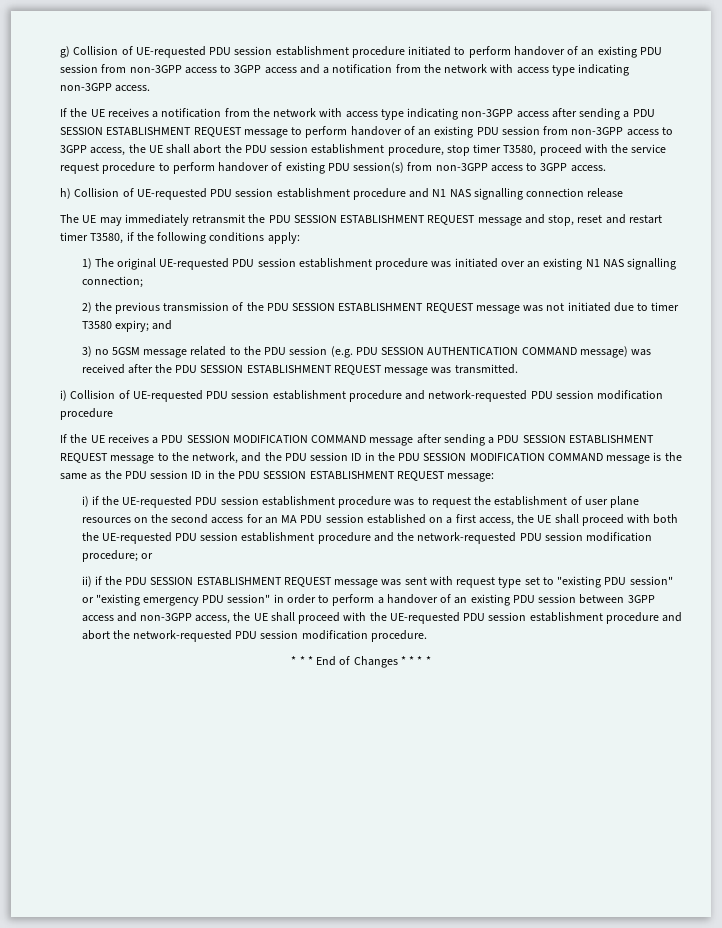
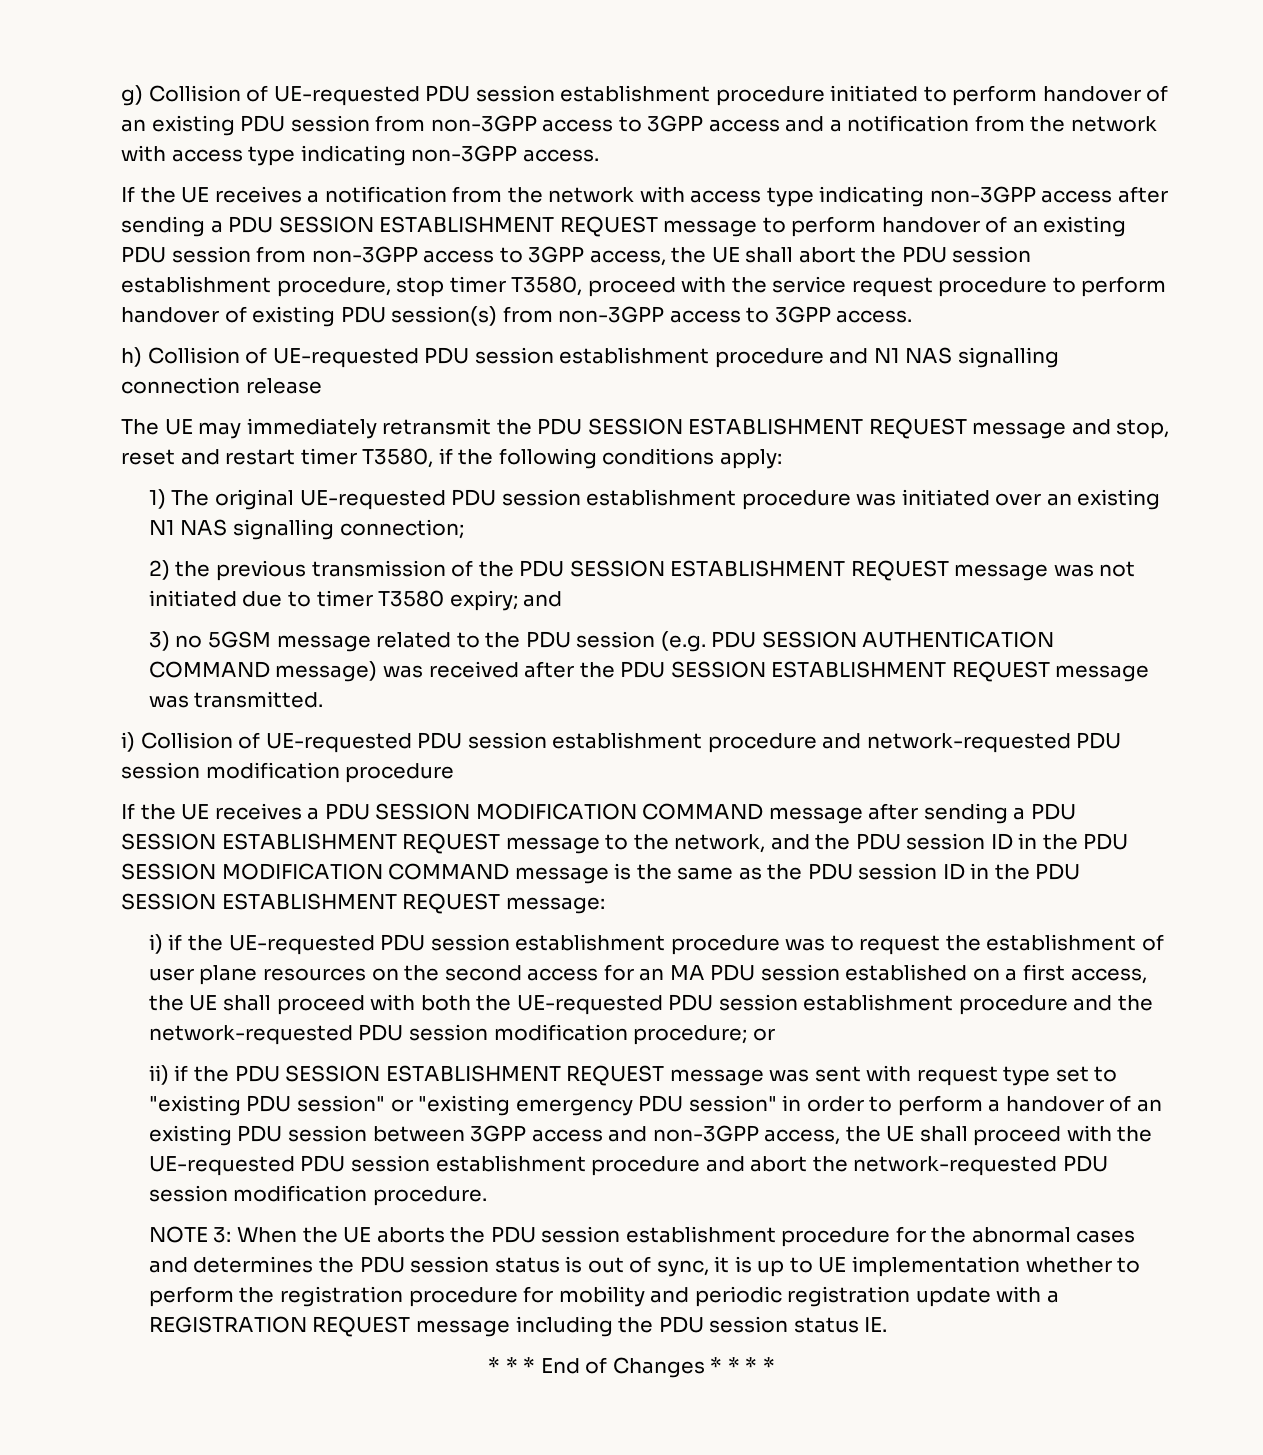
(427, 636) none -> [148,1226,1136,1247] [148,1256,1141,1277] [148,1286,1059,1307] [148,1316,888,1337] // NOTE 3: When the UE aborts the PDU session establishment procedure for the abnormal cases and determines the PDU session status is out of sync, it is up to UE implementation whether to perform the registration procedure for mobility and periodic registration update with a REGISTRATION REQUEST message including the PDU session status IE.

